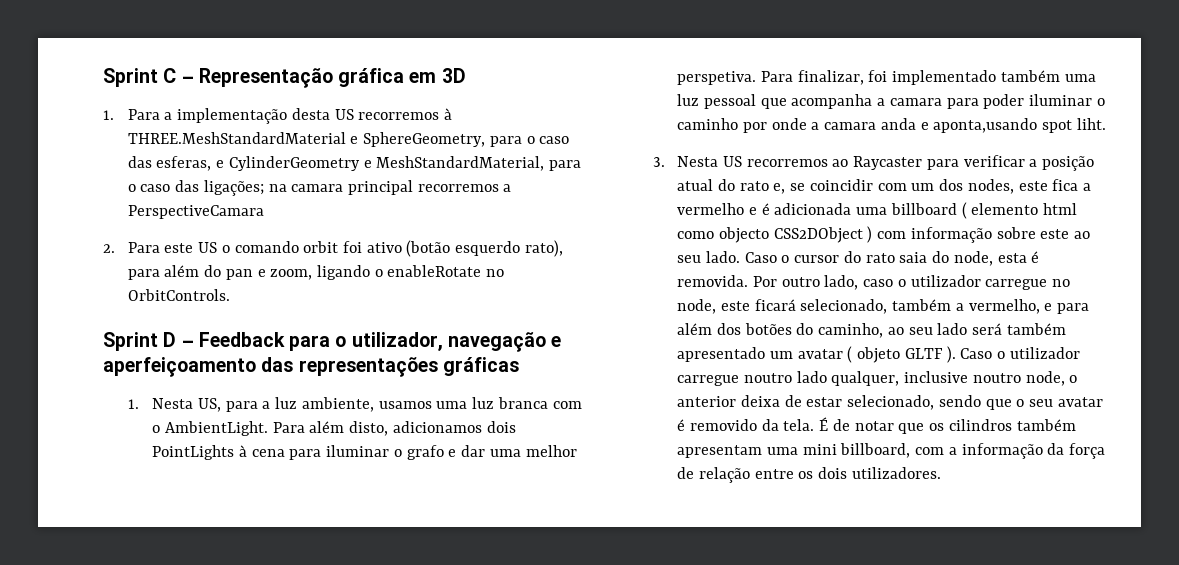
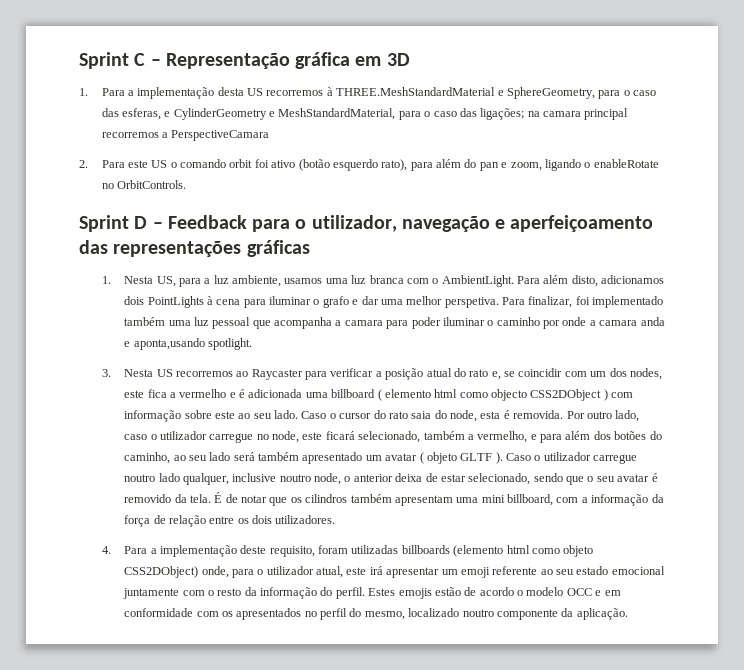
[1042,118,1106,133] spot liht. -> [207,338,252,350] spotlight.
(941, 473) none -> [101,545,594,557] [124,566,665,578] [123,587,621,599] [124,608,628,620] // 4. Para a implementação deste requisito, foram utilizadas billboards (elemento html como objeto CSS2DObject) onde, para o utilizador atual, este irá apresentar um emoji referente ao seu estado emocional juntamente com o resto da informação do perfil. Estes emojis estão de acordo o modelo OCC e em conformidade com os apresentados no perfil do mesmo, localizado noutro componente da aplicação.

